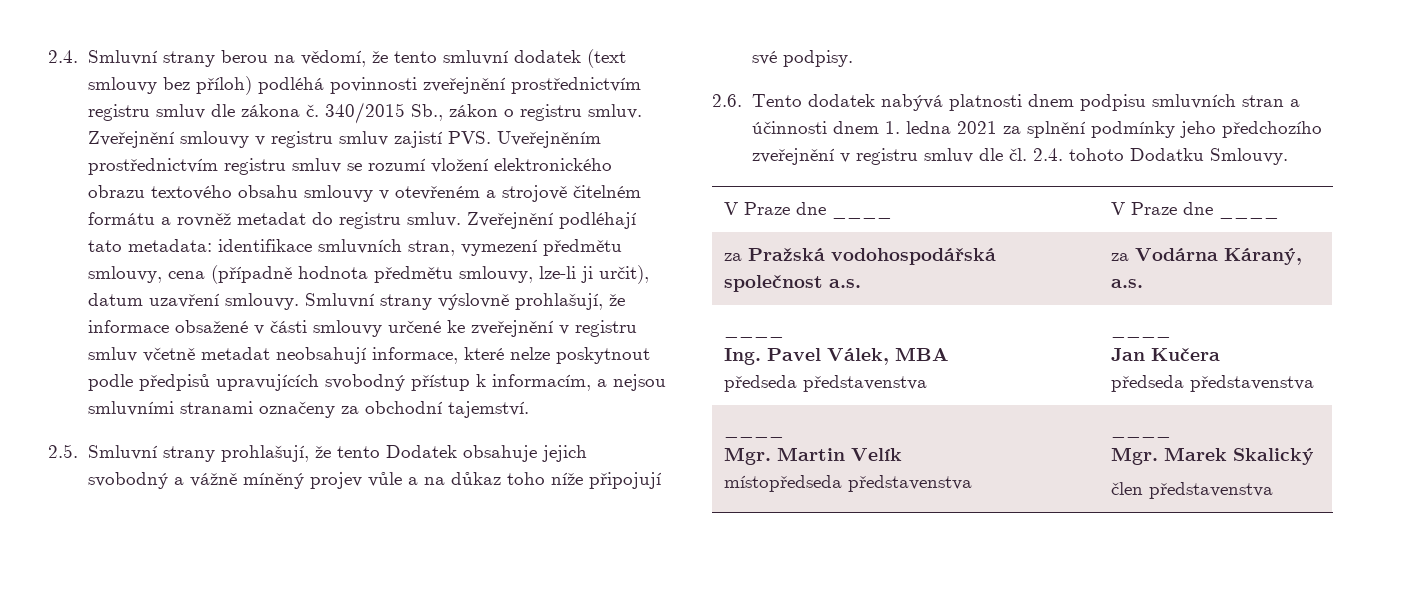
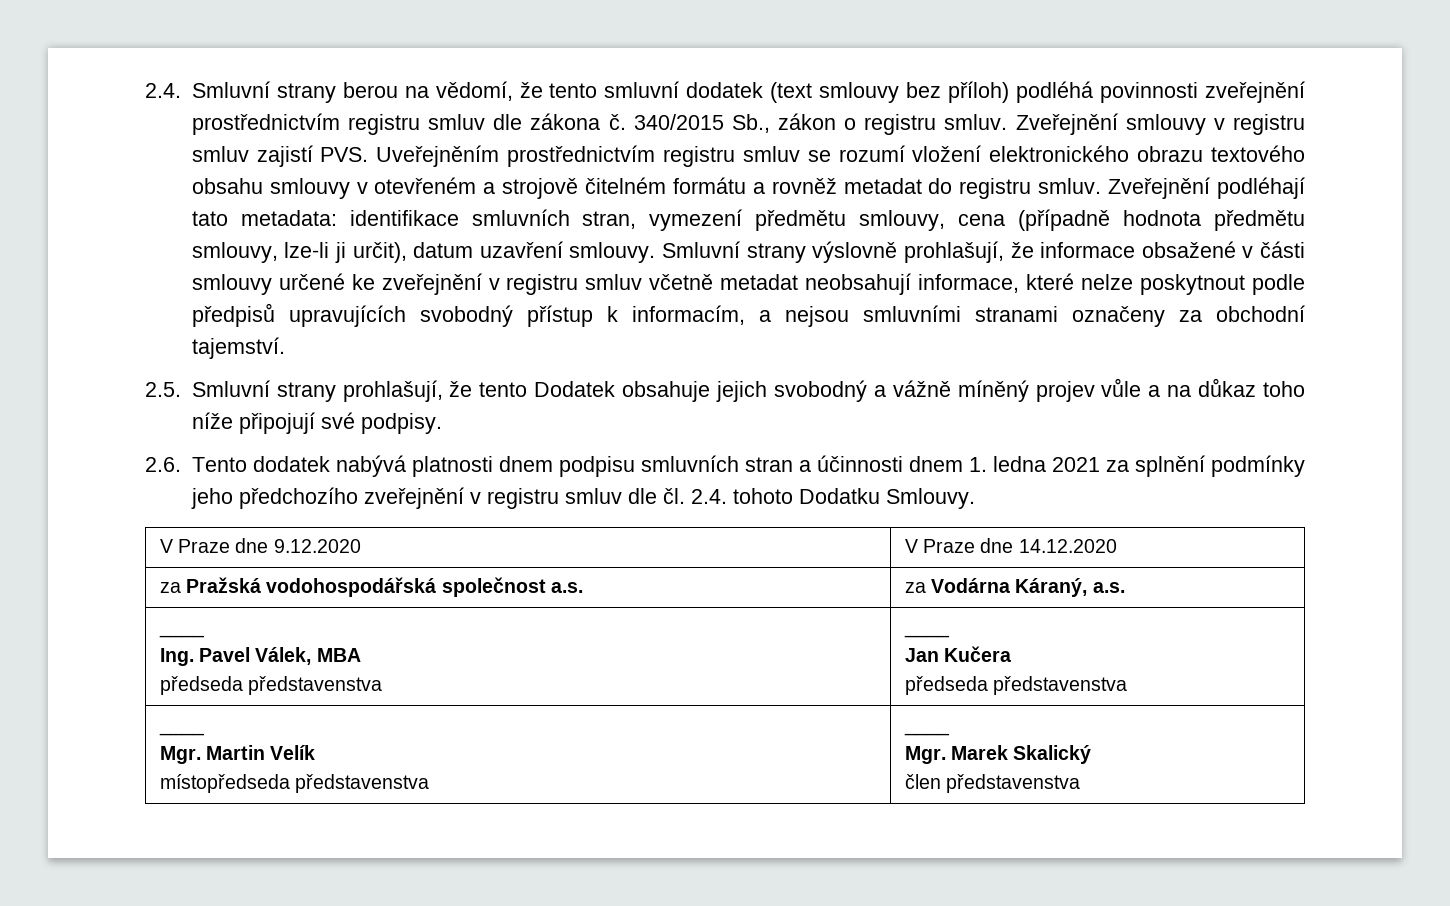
[832,215,893,219] [1111,202,1214,215] [1219,215,1280,219] ____ | V Praze dne ____ -> [273,539,361,553] [904,538,1117,553] 9.12.2020 | V Praze dne 14.12.2020

